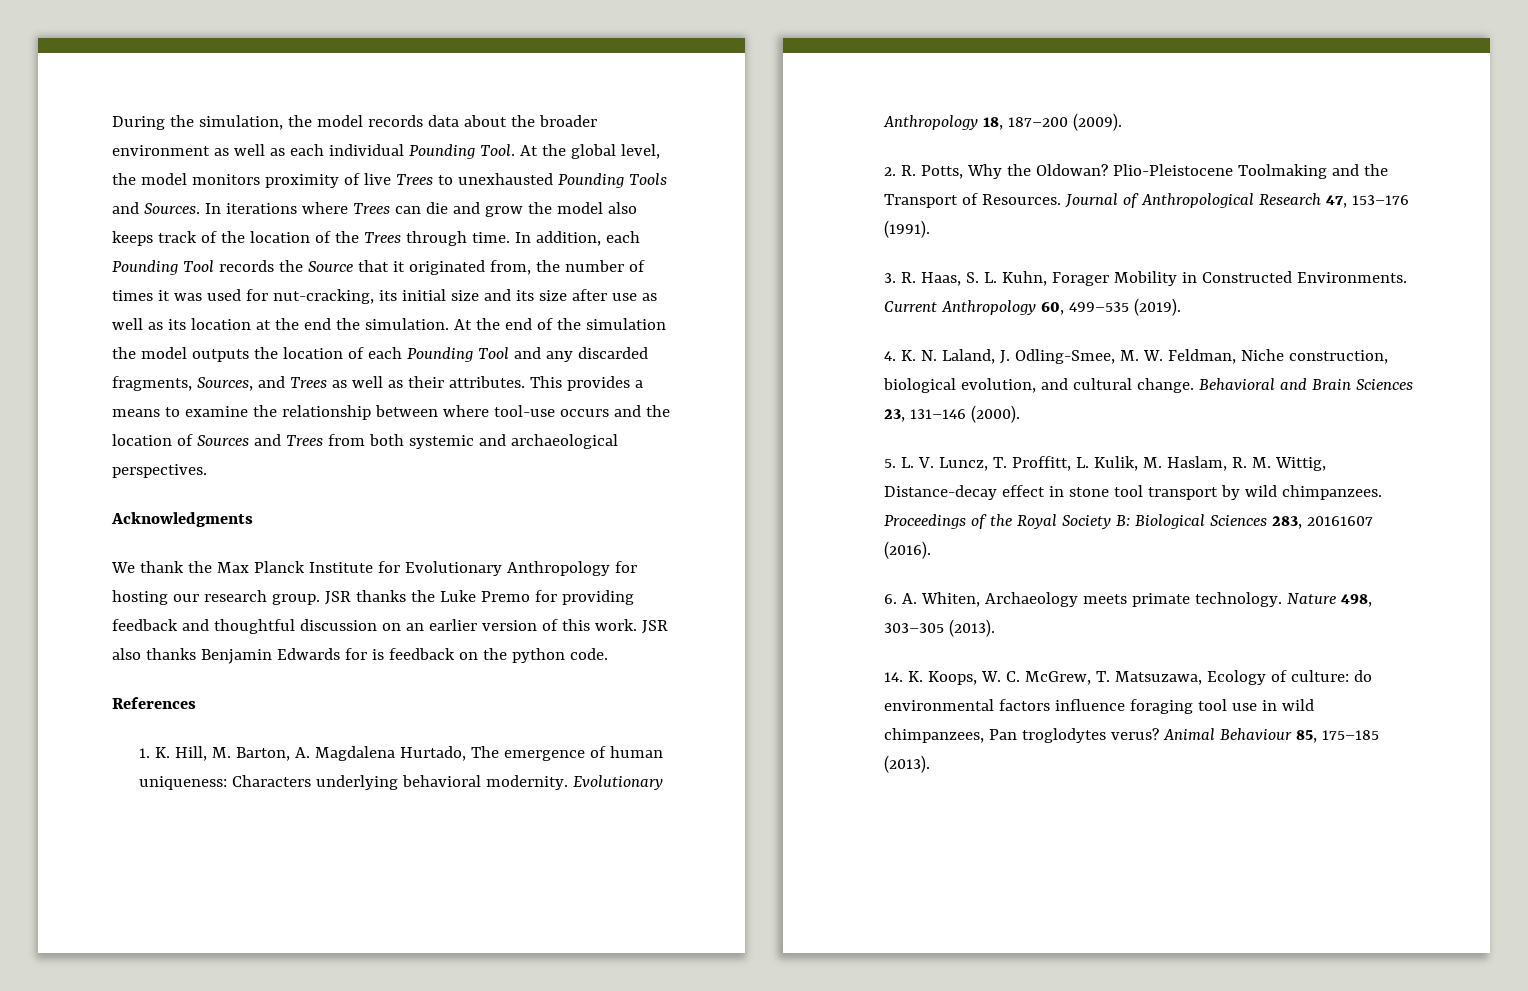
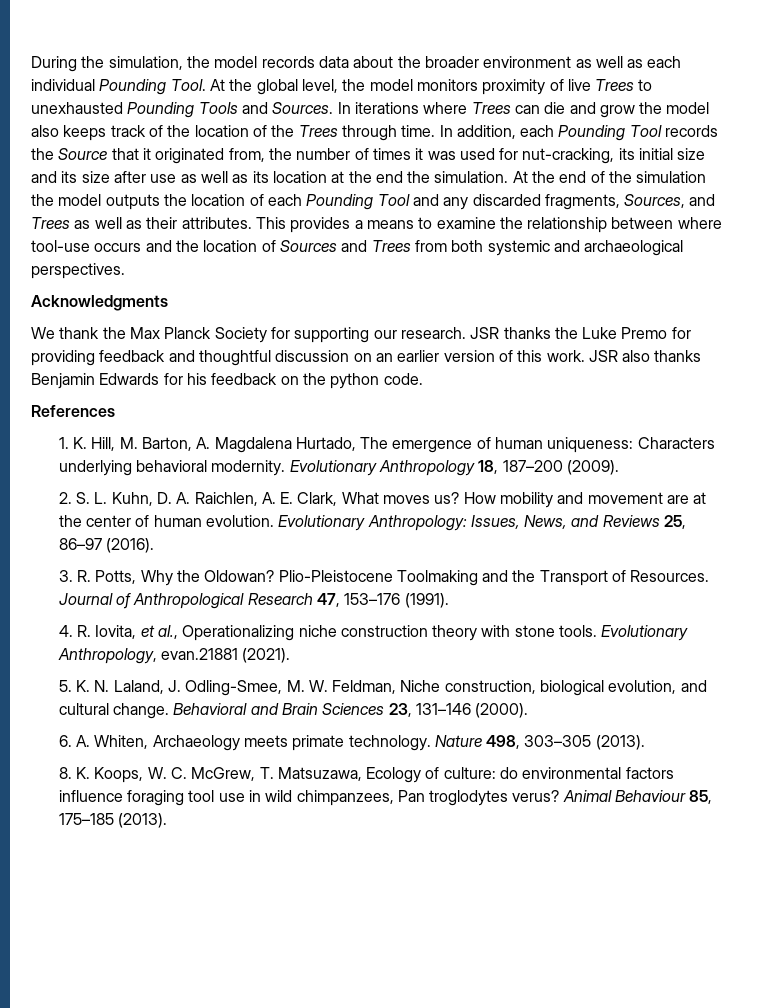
[308,561,637,576] [112,590,320,605] Institute for Evolutionary Anthropology for hosting our research group. -> [214,327,466,343] Society for supporting our research.
[371,649,384,660] is -> [186,373,207,385] his
(897, 171) none -> [75,492,707,508] [58,515,687,531] [58,538,154,553] [58,570,73,582] S. L. Kuhn, D. A. Raichlen, A. E. Clark, What moves us? How mobility and movement are at the center of human evolution. Evolutionary Anthropology: Issues, News, and Reviews 25, 86–97 (2016). // 3.
[884,271,1408,286] [884,298,1182,316] [884,351,897,361] 3. R. Haas, S. L. Kuhn, Forager Mobility in Constructed Environments. Current Anthropology 60, 499–535 (2019). // 4. -> [58,625,689,641] [57,648,291,664] [58,680,72,692] 4. R. Iovita, et al., Operationalizing niche construction theory with stone tools. Evolutionary Anthropology, evan.21881 (2021). // 5.
[884,456,1327,471] [884,485,1383,500] [884,514,1374,529] [884,541,932,559] // 5. L. V. Luncz, T. Proffitt, L. Kulik, M. Haslam, R. M. Wittig, Distance-decay effect in stone tool transport by wild chimpanzees. Proceedings of the Royal Society B: Biological Sciences 283, 20161607 (2016). -> (529, 710) none
[884,672,904,682] 14. -> [58,767,72,779] 8.

